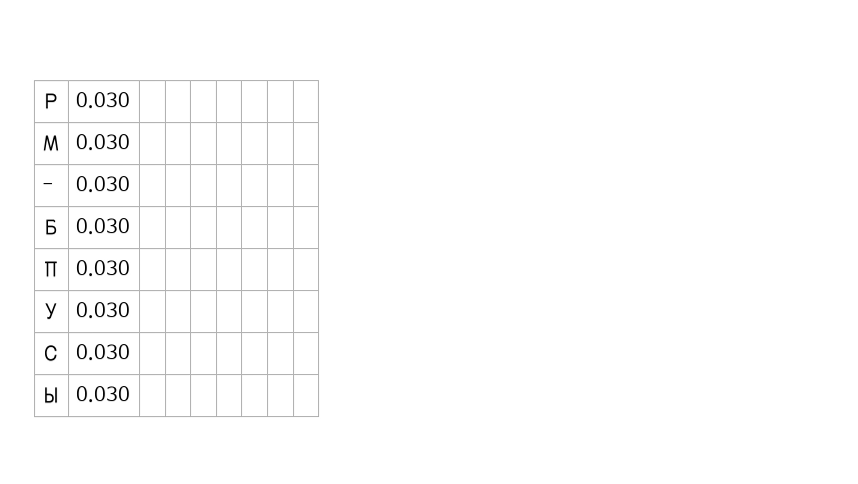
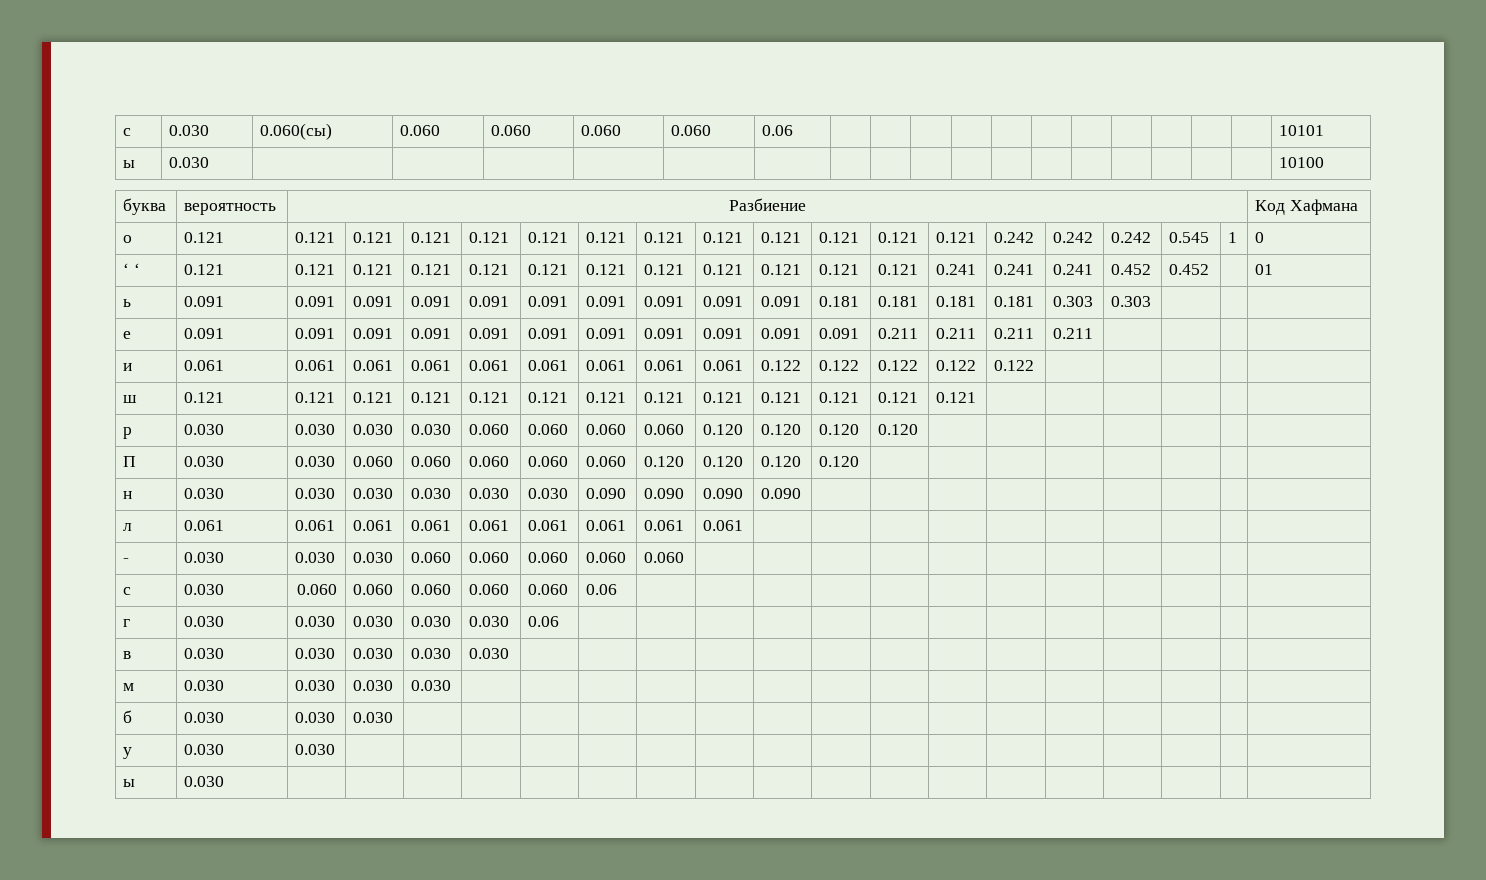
[40,93,60,110] [74,92,130,109] [40,135,60,152] [74,134,130,151] [40,183,54,192] [74,176,130,193] [40,219,60,236] [74,218,130,235] [41,261,61,278] [75,260,131,277] [41,303,61,320] [75,302,131,319] [41,345,61,362] [75,344,131,361] [41,387,61,404] [75,386,131,403] Р | 0.030 | | | | | | | // М | 0.030 | | | | | | | // - | 0.030 | | | | | | | // Б | 0.030 | | | | | | | // П | 0.030 | | | | | | | // У | 0.030 | | | | | | | // С | 0.030 | | | | | | | // Ы | 0.030 | | | | | | | -> [123,128,132,136] [169,125,210,136] [260,123,333,140] [400,125,441,136] [491,125,532,136] [581,125,622,136] [671,125,712,136] [762,125,794,136] [1279,125,1325,136] [123,160,136,168] [169,157,210,168] [1279,157,1325,168] [123,198,167,215] [184,203,277,215] [729,198,806,211] [1255,199,1359,215] [123,235,133,243] [184,232,225,243] [295,232,336,243] [353,232,394,243] [411,232,452,243] [469,232,510,243] [528,232,569,243] [586,232,627,243] [644,232,685,243] [703,232,744,243] [761,232,802,243] [819,232,860,243] [878,232,919,243] [936,232,977,243] [994,232,1035,243] [1053,232,1094,243] [1111,232,1152,243] [1169,232,1210,243] [1228,232,1238,243] [1255,232,1265,243] [123,263,141,275] [184,264,225,275] [295,264,336,275] [353,264,394,275] [411,264,452,275] [469,264,510,275] [528,264,569,275] [586,264,627,275] [644,264,685,275] [703,264,744,275] [761,264,802,275] [819,264,860,275] [878,264,919,275] [936,264,977,275] [994,264,1035,275] [1053,264,1094,275] [1111,264,1152,275] [1169,264,1210,275] [1255,264,1274,275] [123,299,132,307] [184,296,225,307] [295,296,336,307] [353,296,394,307] [411,296,452,307] [469,296,510,307] [528,296,569,307] [586,296,627,307] [644,296,685,307] [703,296,744,307] [761,296,802,307] [819,296,860,307] [878,296,919,307] [936,296,977,307] [994,296,1035,307] [1053,296,1094,307] [1111,296,1152,307] [123,331,132,339] [184,328,225,339] [295,328,336,339] [353,328,394,339] [411,328,452,339] [469,328,510,339] [528,328,569,339] [586,328,627,339] [644,328,685,339] [703,328,744,339] [761,328,802,339] [819,328,860,339] [878,328,919,339] [936,328,977,339] [994,328,1035,339] [1053,328,1094,339] [123,363,133,371] [184,360,225,371] [295,360,336,371] [353,360,394,371] [411,360,452,371] [469,360,510,371] [528,360,569,371] [586,360,627,371] [644,360,685,371] [703,360,744,371] [761,360,802,371] [819,360,860,371] [878,360,919,371] [936,360,977,371] [994,360,1035,371] [123,395,138,403] [184,392,225,403] [295,392,336,403] [353,392,394,403] [411,392,452,403] [469,392,510,403] [528,392,569,403] [586,392,627,403] [644,392,685,403] [703,392,744,403] [761,392,802,403] [819,392,860,403] [878,392,919,403] [936,392,977,403] [123,427,133,439] [184,424,225,435] [295,424,336,435] [353,424,394,435] [411,424,452,435] [469,424,510,435] [528,424,569,435] [586,424,627,435] [644,424,685,435] [703,424,744,435] [761,424,802,435] [819,424,860,435] [878,424,919,435] [123,456,137,467] [184,456,225,467] [295,456,336,467] [353,456,394,467] [411,456,452,467] [469,456,510,467] [528,456,569,467] [586,456,627,467] [644,456,685,467] [703,456,744,467] [761,456,802,467] [819,456,860,467] [123,491,133,499] [184,488,225,499] [295,488,336,499] [353,488,394,499] [411,488,452,499] [469,488,510,499] [528,488,569,499] [586,488,627,499] [644,488,685,499] [703,488,744,499] [761,488,802,499] [123,523,133,531] [184,520,225,531] [295,520,336,531] [353,520,394,531] [411,520,452,531] [469,520,510,531] [528,520,569,531] [586,520,627,531] [644,520,685,531] [703,520,744,531] [123,558,130,563] [184,552,225,563] [295,552,336,563] [353,552,394,563] [411,552,452,563] [469,552,510,563] [528,552,569,563] [586,552,627,563] [644,552,685,563] [123,587,132,595] [184,584,225,595] [296,584,337,595] [353,584,394,595] [411,584,452,595] [469,584,510,595] [528,584,569,595] [586,584,618,595] [123,619,131,627] [184,616,225,627] [295,616,336,627] [353,616,394,627] [411,616,452,627] [469,616,510,627] [528,616,560,627] [123,651,132,659] [184,648,225,659] [295,648,336,659] [353,648,394,659] [411,648,452,659] [469,648,510,659] [123,683,135,691] [184,680,225,691] [295,680,336,691] [353,680,394,691] [411,680,452,691] [123,710,133,723] [184,712,225,723] [295,712,336,723] [353,712,394,723] [123,747,133,759] [184,744,225,755] [295,744,336,755] [123,779,136,787] [184,776,225,787] с | 0.030 | 0.060(сы) | 0.060 | 0.060 | 0.060 | 0.060 | 0.06 | | | | | | | | | | | | 10101 // ы | 0.030 | | | | | | | | | | | | | | | | | | 10100 // буква | вероятность | Разбиение | Код Хафмана // о | 0.121 | 0.121 | 0.121 | 0.121 | 0.121 | 0.121 | 0.121 | 0.121 | 0.121 | 0.121 | 0.121 | 0.121 | 0.121 | 0.242 | 0.242 | 0.242 | 0.545 | 1 | 0 // ‘ ‘ | 0.121 | 0.121 | 0.121 | 0.121 | 0.121 | 0.121 | 0.121 | 0.121 | 0.121 | 0.121 | 0.121 | 0.121 | 0.241 | 0.241 | 0.241 | 0.452 | 0.452 | | 01 // ь | 0.091 | 0.091 | 0.091 | 0.091 | 0.091 | 0.091 | 0.091 | 0.091 | 0.091 | 0.091 | 0.181 | 0.181 | 0.181 | 0.181 | 0.303 | 0.303 | | | // е | 0.091 | 0.091 | 0.091 | 0.091 | 0.091 | 0.091 | 0.091 | 0.091 | 0.091 | 0.091 | 0.091 | 0.211 | 0.211 | 0.211 | 0.211 | | | | // и | 0.061 | 0.061 | 0.061 | 0.061 | 0.061 | 0.061 | 0.061 | 0.061 | 0.061 | 0.122 | 0.122 | 0.122 | 0.122 | 0.122 | | | | | // ш | 0.121 | 0.121 | 0.121 | 0.121 | 0.121 | 0.121 | 0.121 | 0.121 | 0.121 | 0.121 | 0.121 | 0.121 | 0.121 | | | | | | // р | 0.030 | 0.030 | 0.030 | 0.030 | 0.060 | 0.060 | 0.060 | 0.060 | 0.120 | 0.120 | 0.120 | 0.120 | | | | | | | // П | 0.030 | 0.030 | 0.060 | 0.060 | 0.060 | 0.060 | 0.060 | 0.120 | 0.120 | 0.120 | 0.120 | | | | | | | | // н | 0.030 | 0.030 | 0.030 | 0.030 | 0.030 | 0.030 | 0.090 | 0.090 | 0.090 | 0.090 | | | | | | | | | // л | 0.061 | 0.061 | 0.061 | 0.061 | 0.061 | 0.061 | 0.061 | 0.061 | 0.061 | | | | | | | | | | // - | 0.030 | 0.030 | 0.030 | 0.060 | 0.060 | 0.060 | 0.060 | 0.060 | | | | | | | | | | | // с | 0.030 | 0.060 | 0.060 | 0.060 | 0.060 | 0.060 | 0.06 | | | | | | | | | | | | // г | 0.030 | 0.030 | 0.030 | 0.030 | 0.030 | 0.06 | | | | | | | | | | | | | // в | 0.030 | 0.030 | 0.030 | 0.030 | 0.030 | | | | | | | | | | | | | | // м | 0.030 | 0.030 | 0.030 | 0.030 | | | | | | | | | | | | | | | // б | 0.030 | 0.030 | 0.030 | | | | | | | | | | | | | | | | // у | 0.030 | 0.030 | | | | | | | | | | | | | | | | | // ы | 0.030 | | | | | | | | | | | | | | | | | |

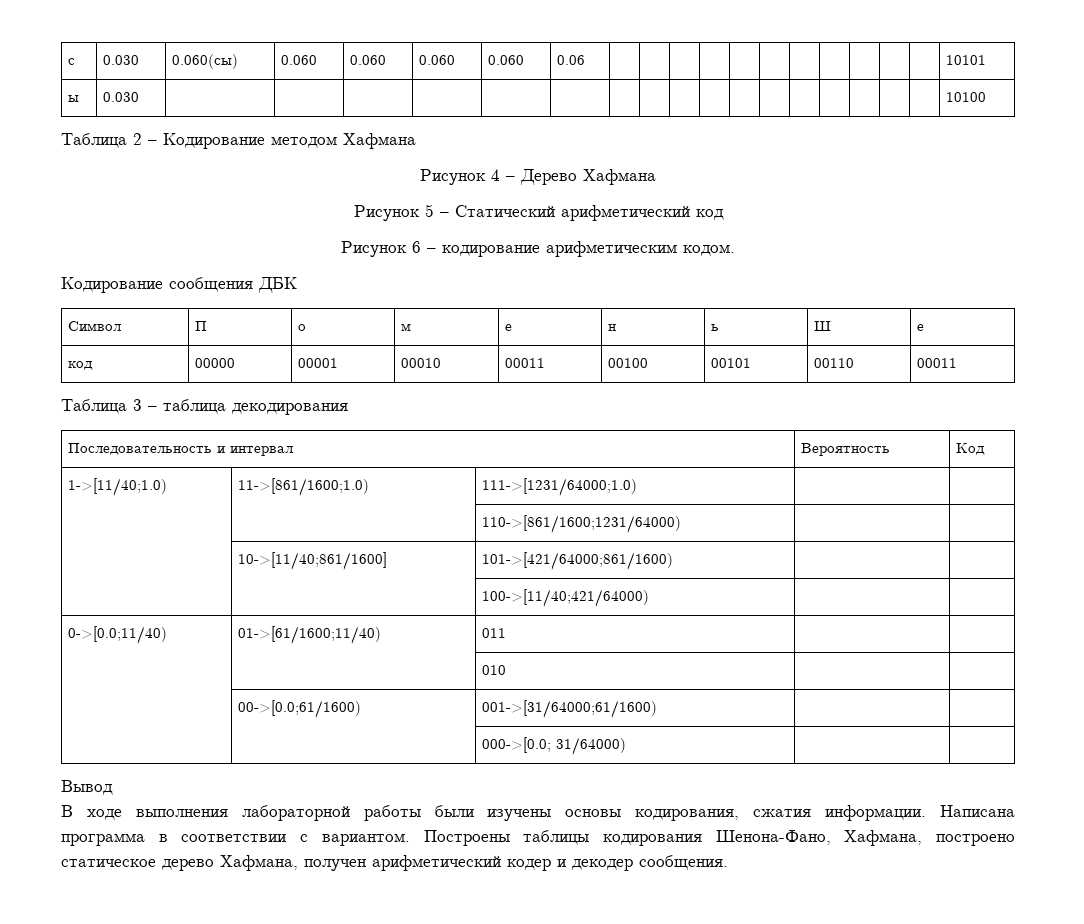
[123,198,167,215] [184,203,277,215] [729,198,806,211] [1255,199,1359,215] [123,235,133,243] [184,232,225,243] [295,232,336,243] [353,232,394,243] [411,232,452,243] [469,232,510,243] [528,232,569,243] [586,232,627,243] [644,232,685,243] [703,232,744,243] [761,232,802,243] [819,232,860,243] [878,232,919,243] [936,232,977,243] [994,232,1035,243] [1053,232,1094,243] [1111,232,1152,243] [1169,232,1210,243] [1228,232,1238,243] [1255,232,1265,243] [123,263,141,275] [184,264,225,275] [295,264,336,275] [353,264,394,275] [411,264,452,275] [469,264,510,275] [528,264,569,275] [586,264,627,275] [644,264,685,275] [703,264,744,275] [761,264,802,275] [819,264,860,275] [878,264,919,275] [936,264,977,275] [994,264,1035,275] [1053,264,1094,275] [1111,264,1152,275] [1169,264,1210,275] [1255,264,1274,275] [123,299,132,307] [184,296,225,307] [295,296,336,307] [353,296,394,307] [411,296,452,307] [469,296,510,307] [528,296,569,307] [586,296,627,307] [644,296,685,307] [703,296,744,307] [761,296,802,307] [819,296,860,307] [878,296,919,307] [936,296,977,307] [994,296,1035,307] [1053,296,1094,307] [1111,296,1152,307] [123,331,132,339] [184,328,225,339] [295,328,336,339] [353,328,394,339] [411,328,452,339] [469,328,510,339] [528,328,569,339] [586,328,627,339] [644,328,685,339] [703,328,744,339] [761,328,802,339] [819,328,860,339] [878,328,919,339] [936,328,977,339] [994,328,1035,339] [1053,328,1094,339] [123,363,133,371] [184,360,225,371] [295,360,336,371] [353,360,394,371] [411,360,452,371] [469,360,510,371] [528,360,569,371] [586,360,627,371] [644,360,685,371] [703,360,744,371] [761,360,802,371] [819,360,860,371] [878,360,919,371] [936,360,977,371] [994,360,1035,371] [123,395,138,403] [184,392,225,403] [295,392,336,403] [353,392,394,403] [411,392,452,403] [469,392,510,403] [528,392,569,403] [586,392,627,403] [644,392,685,403] [703,392,744,403] [761,392,802,403] [819,392,860,403] [878,392,919,403] [936,392,977,403] [123,427,133,439] [184,424,225,435] [295,424,336,435] [353,424,394,435] [411,424,452,435] [469,424,510,435] [528,424,569,435] [586,424,627,435] [644,424,685,435] [703,424,744,435] [761,424,802,435] [819,424,860,435] [878,424,919,435] [123,456,137,467] [184,456,225,467] [295,456,336,467] [353,456,394,467] [411,456,452,467] [469,456,510,467] [528,456,569,467] [586,456,627,467] [644,456,685,467] [703,456,744,467] [761,456,802,467] [819,456,860,467] [123,491,133,499] [184,488,225,499] [295,488,336,499] [353,488,394,499] [411,488,452,499] [469,488,510,499] [528,488,569,499] [586,488,627,499] [644,488,685,499] [703,488,744,499] [761,488,802,499] [123,523,133,531] [184,520,225,531] [295,520,336,531] [353,520,394,531] [411,520,452,531] [469,520,510,531] [528,520,569,531] [586,520,627,531] [644,520,685,531] [703,520,744,531] [123,558,130,563] [184,552,225,563] [295,552,336,563] [353,552,394,563] [411,552,452,563] [469,552,510,563] [528,552,569,563] [586,552,627,563] [644,552,685,563] [123,587,132,595] [184,584,225,595] [296,584,337,595] [353,584,394,595] [411,584,452,595] [469,584,510,595] [528,584,569,595] [586,584,618,595] [123,619,131,627] [184,616,225,627] [295,616,336,627] [353,616,394,627] [411,616,452,627] [469,616,510,627] [528,616,560,627] [123,651,132,659] [184,648,225,659] [295,648,336,659] [353,648,394,659] [411,648,452,659] [469,648,510,659] [123,683,135,691] [184,680,225,691] [295,680,336,691] [353,680,394,691] [411,680,452,691] [123,710,133,723] [184,712,225,723] [295,712,336,723] [353,712,394,723] [123,747,133,759] [184,744,225,755] [295,744,336,755] [123,779,136,787] [184,776,225,787] // буква | вероятность | Разбиение | Код Хафмана // о | 0.121 | 0.121 | 0.121 | 0.121 | 0.121 | 0.121 | 0.121 | 0.121 | 0.121 | 0.121 | 0.121 | 0.121 | 0.121 | 0.242 | 0.242 | 0.242 | 0.545 | 1 | 0 // ‘ ‘ | 0.121 | 0.121 | 0.121 | 0.121 | 0.121 | 0.121 | 0.121 | 0.121 | 0.121 | 0.121 | 0.121 | 0.121 | 0.241 | 0.241 | 0.241 | 0.452 | 0.452 | | 01 // ь | 0.091 | 0.091 | 0.091 | 0.091 | 0.091 | 0.091 | 0.091 | 0.091 | 0.091 | 0.091 | 0.181 | 0.181 | 0.181 | 0.181 | 0.303 | 0.303 | | | // е | 0.091 | 0.091 | 0.091 | 0.091 | 0.091 | 0.091 | 0.091 | 0.091 | 0.091 | 0.091 | 0.091 | 0.211 | 0.211 | 0.211 | 0.211 | | | | // и | 0.061 | 0.061 | 0.061 | 0.061 | 0.061 | 0.061 | 0.061 | 0.061 | 0.061 | 0.122 | 0.122 | 0.122 | 0.122 | 0.122 | | | | | // ш | 0.121 | 0.121 | 0.121 | 0.121 | 0.121 | 0.121 | 0.121 | 0.121 | 0.121 | 0.121 | 0.121 | 0.121 | 0.121 | | | | | | // р | 0.030 | 0.030 | 0.030 | 0.030 | 0.060 | 0.060 | 0.060 | 0.060 | 0.120 | 0.120 | 0.120 | 0.120 | | | | | | | // П | 0.030 | 0.030 | 0.060 | 0.060 | 0.060 | 0.060 | 0.060 | 0.120 | 0.120 | 0.120 | 0.120 | | | | | | | | // н | 0.030 | 0.030 | 0.030 | 0.030 | 0.030 | 0.030 | 0.090 | 0.090 | 0.090 | 0.090 | | | | | | | | | // л | 0.061 | 0.061 | 0.061 | 0.061 | 0.061 | 0.061 | 0.061 | 0.061 | 0.061 | | | | | | | | | | // - | 0.030 | 0.030 | 0.030 | 0.060 | 0.060 | 0.060 | 0.060 | 0.060 | | | | | | | | | | | // с | 0.030 | 0.060 | 0.060 | 0.060 | 0.060 | 0.060 | 0.06 | | | | | | | | | | | | // г | 0.030 | 0.030 | 0.030 | 0.030 | 0.030 | 0.06 | | | | | | | | | | | | | // в | 0.030 | 0.030 | 0.030 | 0.030 | 0.030 | | | | | | | | | | | | | | // м | 0.030 | 0.030 | 0.030 | 0.030 | | | | | | | | | | | | | | | // б | 0.030 | 0.030 | 0.030 | | | | | | | | | | | | | | | | // у | 0.030 | 0.030 | | | | | | | | | | | | | | | | | // ы | 0.030 | | | | | | | | | | | | | | | | | | -> [61,133,416,149] [420,169,656,185] [353,204,724,221] [341,241,735,257] [61,277,297,293] [67,321,121,331] [194,321,207,331] [297,324,306,331] [400,323,411,331] [504,324,512,331] [607,324,616,331] [710,324,719,331] [813,321,831,331] [916,324,924,331] [67,361,93,370] [194,358,235,368] [297,358,338,368] [400,358,441,368] [504,358,545,368] [607,358,648,368] [710,358,751,368] [813,358,854,368] [916,358,957,368] [61,399,348,415] [67,443,293,456] [800,443,890,456] [955,443,985,455] [67,478,167,496] [237,478,369,496] [481,478,637,496] [481,515,681,533] [237,552,387,570] [481,552,673,570] [481,589,649,607] [67,626,167,644] [237,626,381,644] [481,628,506,638] [481,665,506,675] [237,700,361,718] [481,700,657,718] [481,737,626,755] [61,780,113,795] [61,805,1015,821] [61,830,1016,846] [61,855,728,871] // Таблица 2 – Кодирование методом Хафмана // Рисунок 4 – Дерево Хафмана // Рисунок 5 – Статический арифметический код // Рисунок 6 – кодирование арифметическим кодом. // Кодирование сообщения ДБК // Символ | П | о | м | е | н | ь | Ш | е // код | 00000 | 00001 | 00010 | 00011 | 00100 | 00101 | 00110 | 00011 // Таблица 3 – таблица декодирования // Последовательность и интервал | Вероятность | Код // 1->[11/40;1.0) | 11->[861/1600;1.0) | 111->[1231/64000;1.0) | | // | | 110->[861/1600;1231/64000) | | // | 10->[11/40;861/1600] | 101->[421/64000;861/1600) | | // | | 100->[11/40;421/64000) | | // 0->[0.0;11/40) | 01->[61/1600;11/40) | 011 | | // | | 010 | | // | 00->[0.0;61/1600) | 001->[31/64000;61/1600) | | // | | 000->[0.0; 31/64000) | | // Вывод // В ходе выполнения лабораторной работы были изучены основы кодирования, сжатия информации. Написана программа в соответствии с вариантом. Построены таблицы кодирования Шенона-Фано, Хафмана, построено статическое дерево Хафмана, получен арифметический кодер и декодер сообщения.

